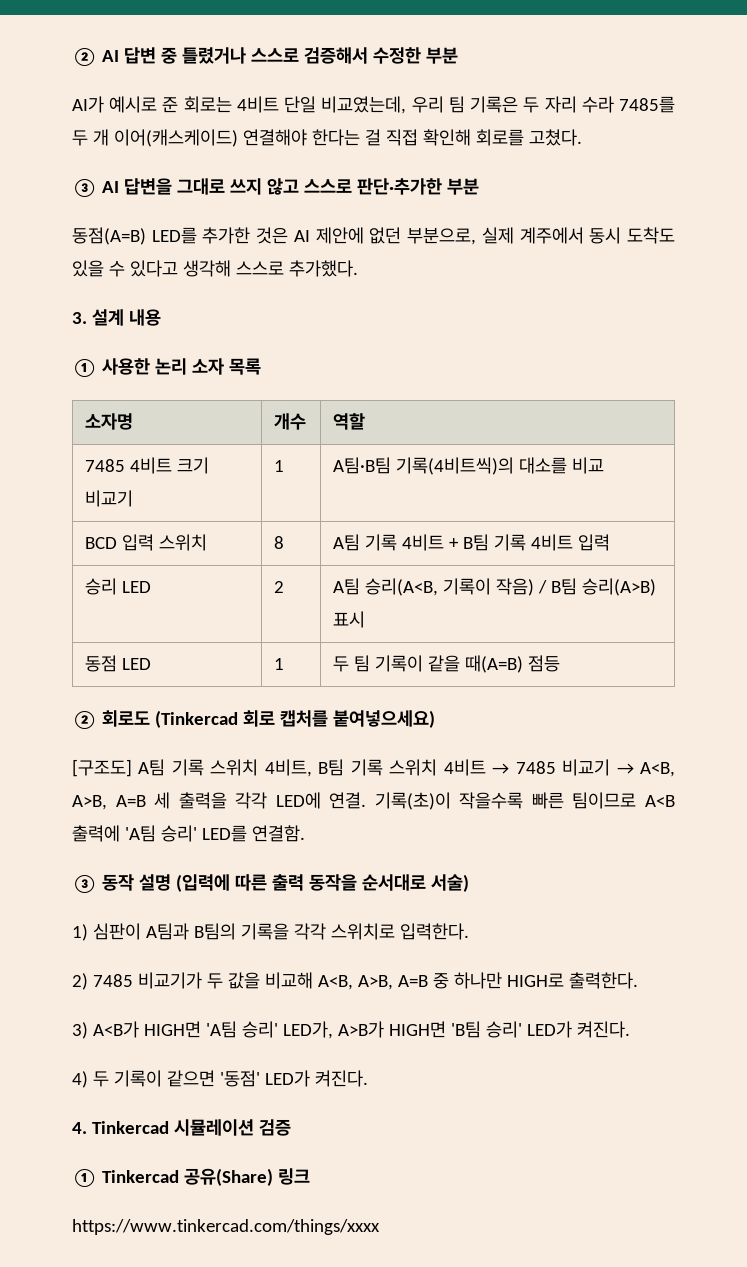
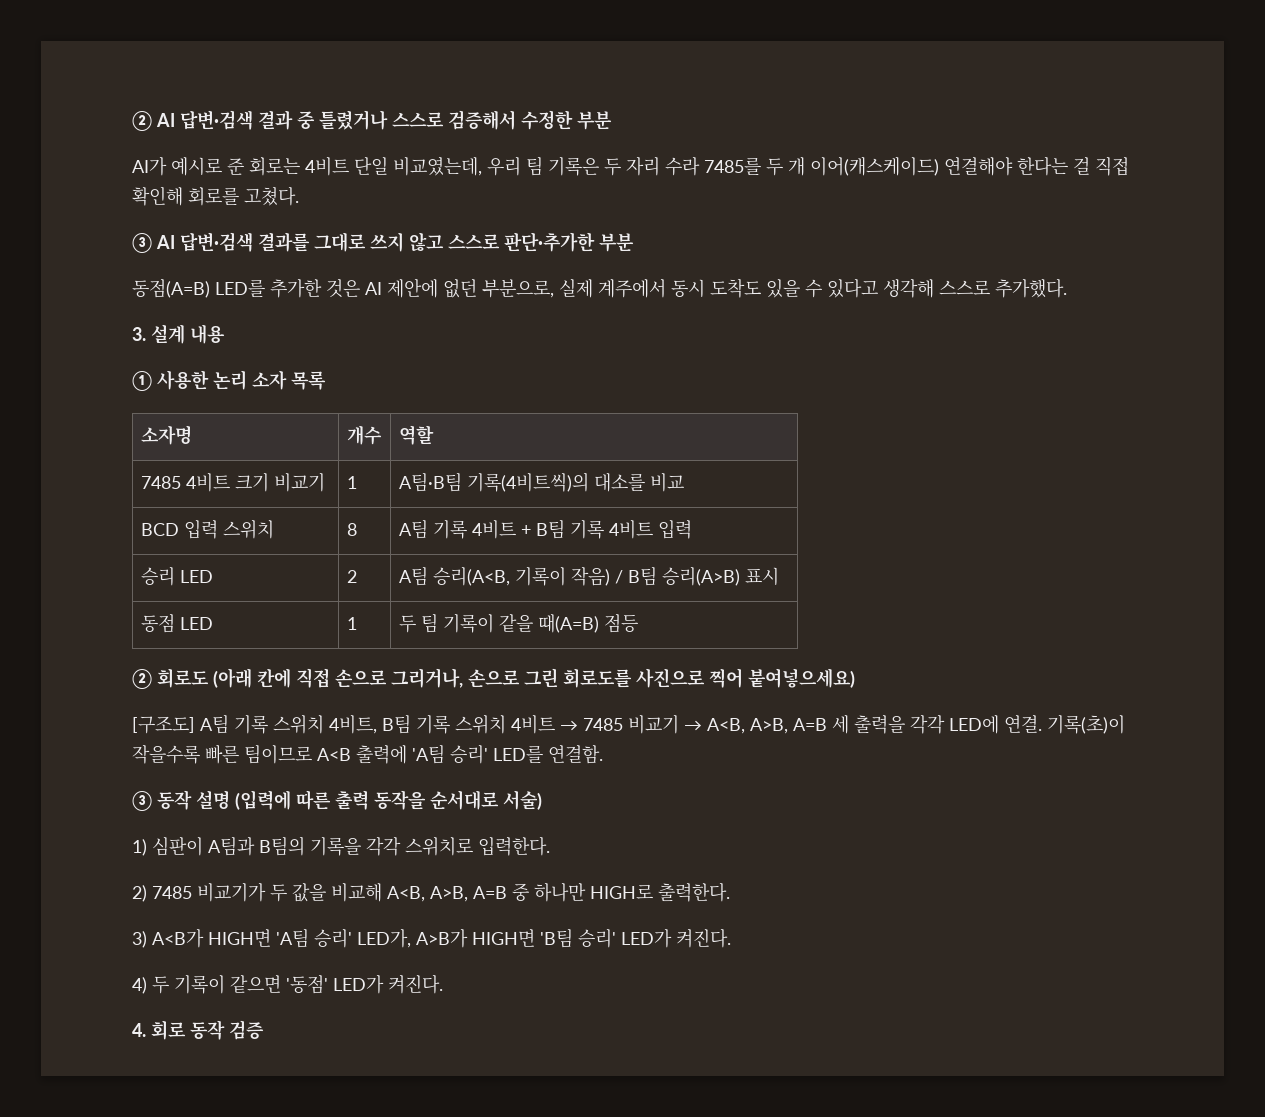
[123,47,156,64] 답변 -> [180,110,293,130] 답변·검색 결과
[123,178,172,195] 답변을 -> [180,232,310,252] 답변·검색 결과를
[154,710,328,728] (Tinkercad 회로 캡처를 -> [213,668,743,688] (아래 칸에 직접 손으로 그리거나, 손으로 그린 회로도를 사진으로 찍어
[91,1119,254,1136] Tinkercad 시뮬레이션 -> [151,1020,225,1040] 회로 동작
[72,1168,310,1187] [72,1219,380,1235] // ① Tinkercad 공유(Share) 링크 // https://www.tinkercad.com/things/xxxx -> (264, 1030) none

